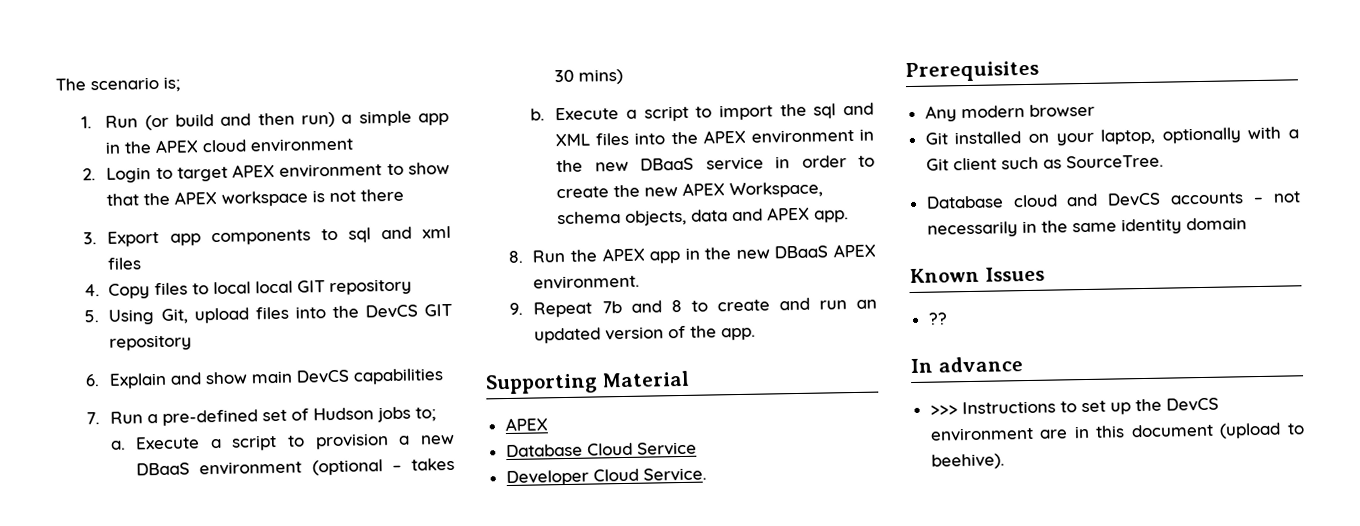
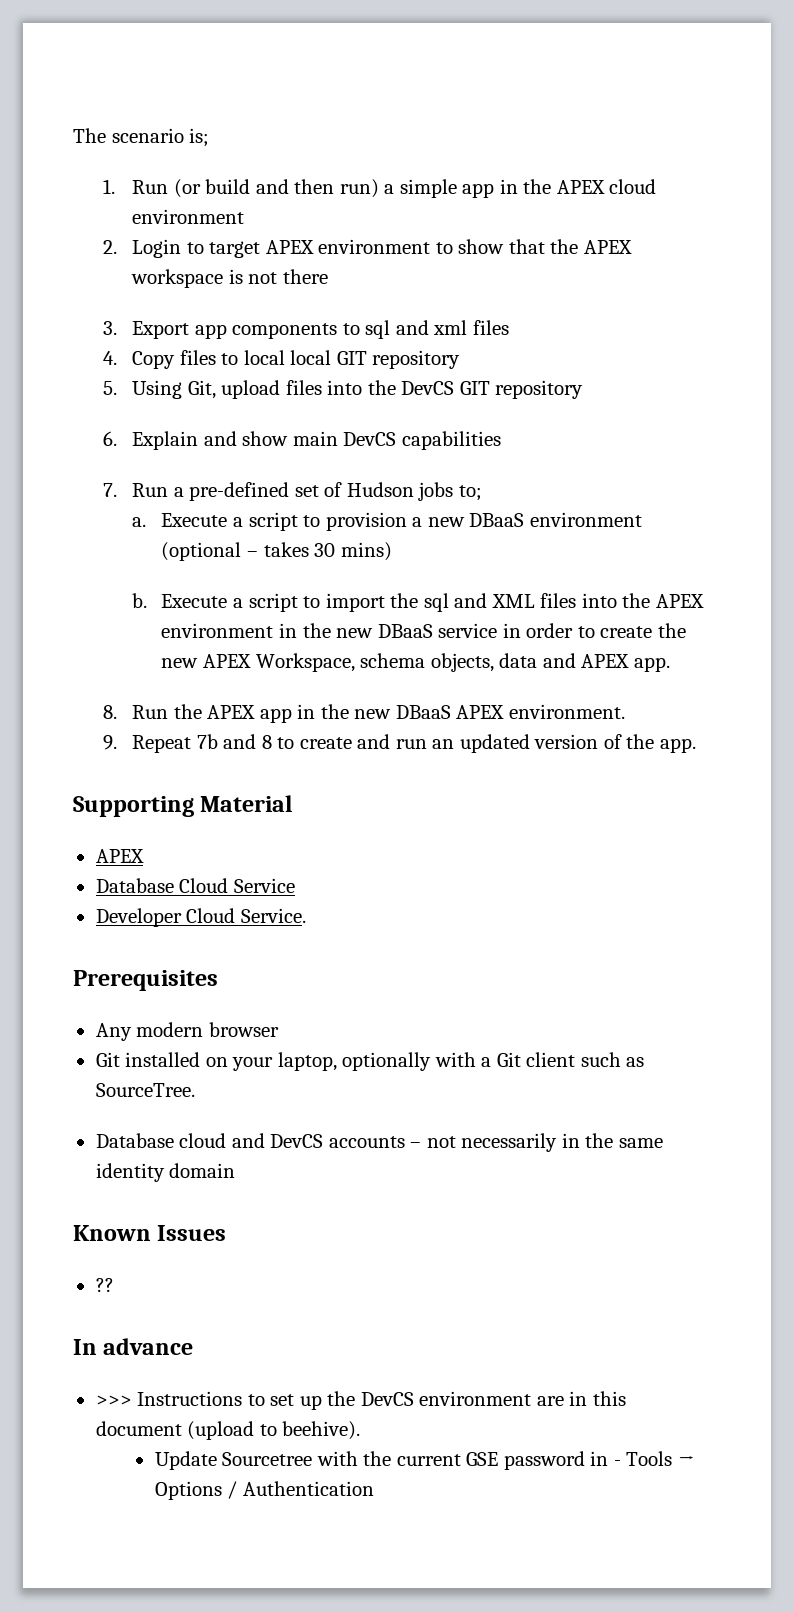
(1005, 461) none -> [154,1451,694,1470] [154,1481,374,1500] // Update Sourcetree with the current GSE password in - Tools → Options / Authentication

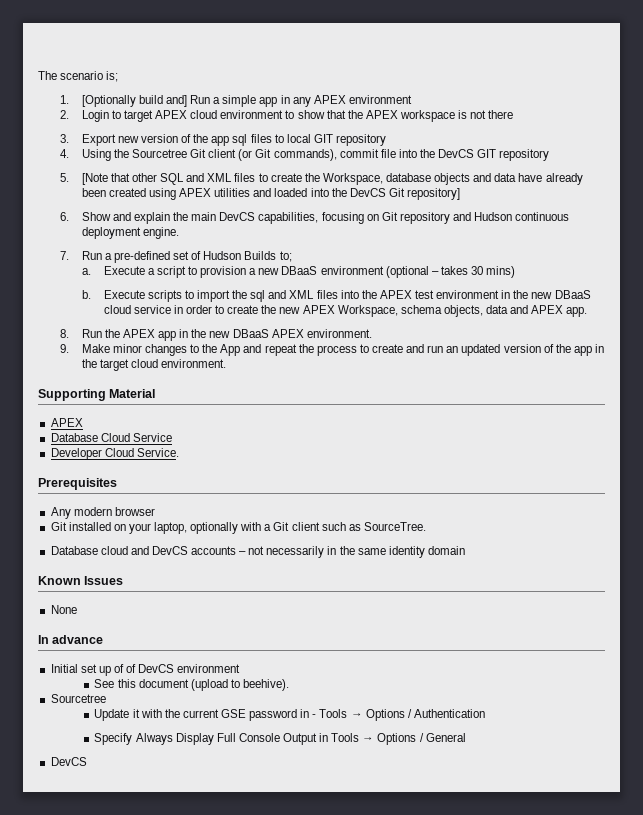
[131,179,379,198] Run (or build and then run) -> [81,95,211,107] [Optionally build and] Run
[523,179,657,194] the APEX cloud -> [292,95,346,107] any APEX
(314, 247) none -> [190,110,218,119] cloud
[194,320,509,339] [102,351,175,369] app components to sql and xml files // 4. Copy -> [117,134,248,146] new version of the app sql
[290,350,461,369] [102,380,322,399] local GIT repository // 5. Using Git, upload files -> [313,134,386,146] [59,149,396,161] GIT repository // 4. Using the Sourcetree Git client (or Git commands), commit file
[102,431,501,450] 6. Explain and show main DevCS capabilities -> [59,173,583,185] [81,188,460,200] [59,212,570,224] [81,227,179,239] 5. [Note that other SQL and XML files to create the Workspace, database objects and data have already been created using APEX utilities and loaded into the DevCS Git repository] // 6. Show and explain the main DevCS capabilities, focusing on Git repository and Hudson continuous deployment engine.
[418,482,454,501] jobs -> [244,251,277,260] Builds
[233,593,298,612] a script -> [147,290,182,302] scripts
(704, 601) none -> [414,290,434,299] test
(433, 631) none -> [103,305,131,314] cloud
[131,734,272,753] Repeat 7b and 8 -> [81,344,357,356] Make minor changes to the App and repeat the process
[659,738,696,753] app. -> [573,344,604,356] [81,359,227,371] app in the target cloud environment.
[95,1278,114,1292] // ?? -> [50,605,77,614] // None
[95,1391,356,1410] >>> Instructions to set up the -> [50,664,137,676] Initial set up of of
[536,1391,588,1406] are in -> [94,679,115,688] // See
(361, 1430) none -> [50,694,106,703] // Sourcetree
[222,1452,313,1466] Sourcetree -> [132,709,140,718] it
(374, 1488) none -> [94,733,466,745] [50,757,87,766] // Specify Always Display Full Console Output in Tools → Options / General // DevCS

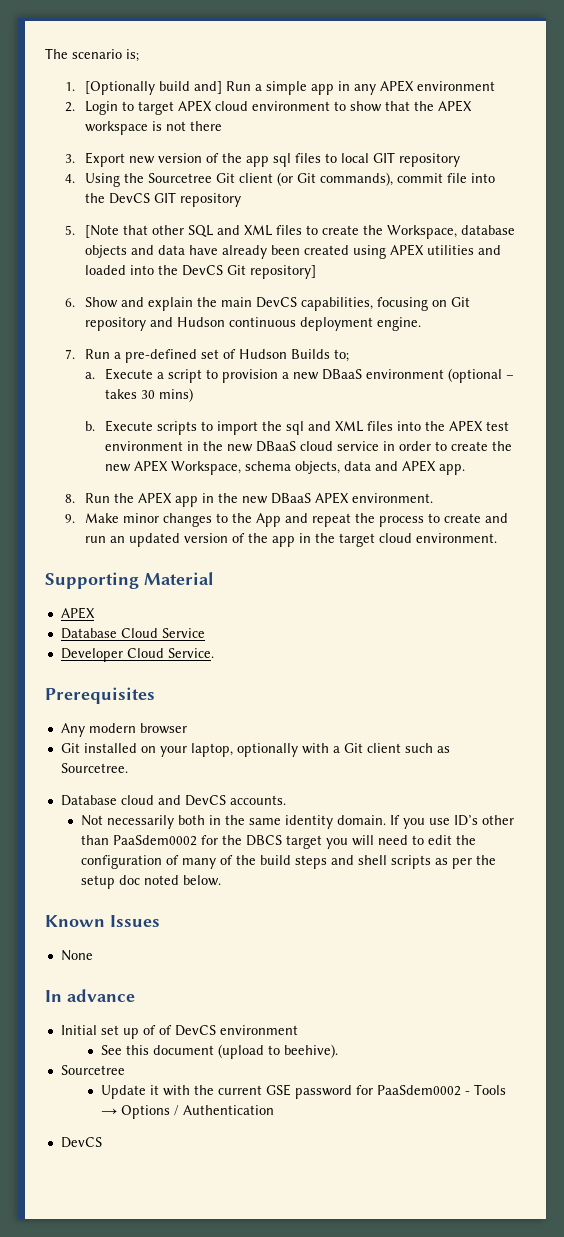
[363,522,426,531] SourceTree. -> [60,763,128,773] Sourcetree.
[191,546,465,558] accounts – not necessarily in the same identity domain -> [229,795,286,805] [80,815,514,829] [80,835,476,849] [80,855,496,869] [80,875,221,889] accounts. // Not necessarily both in the same identity domain. If you use ID’s other than PaaSdem0002 for the DBCS target you will need to edit the configuration of many of the build steps and shell scripts as per the setup doc noted below.
[300,709,310,718] in -> [356,1085,462,1096] for PaaSdem0002
[94,733,466,745] // Specify Always Display Full Console Output in Tools → Options / General -> (275, 1110) none

